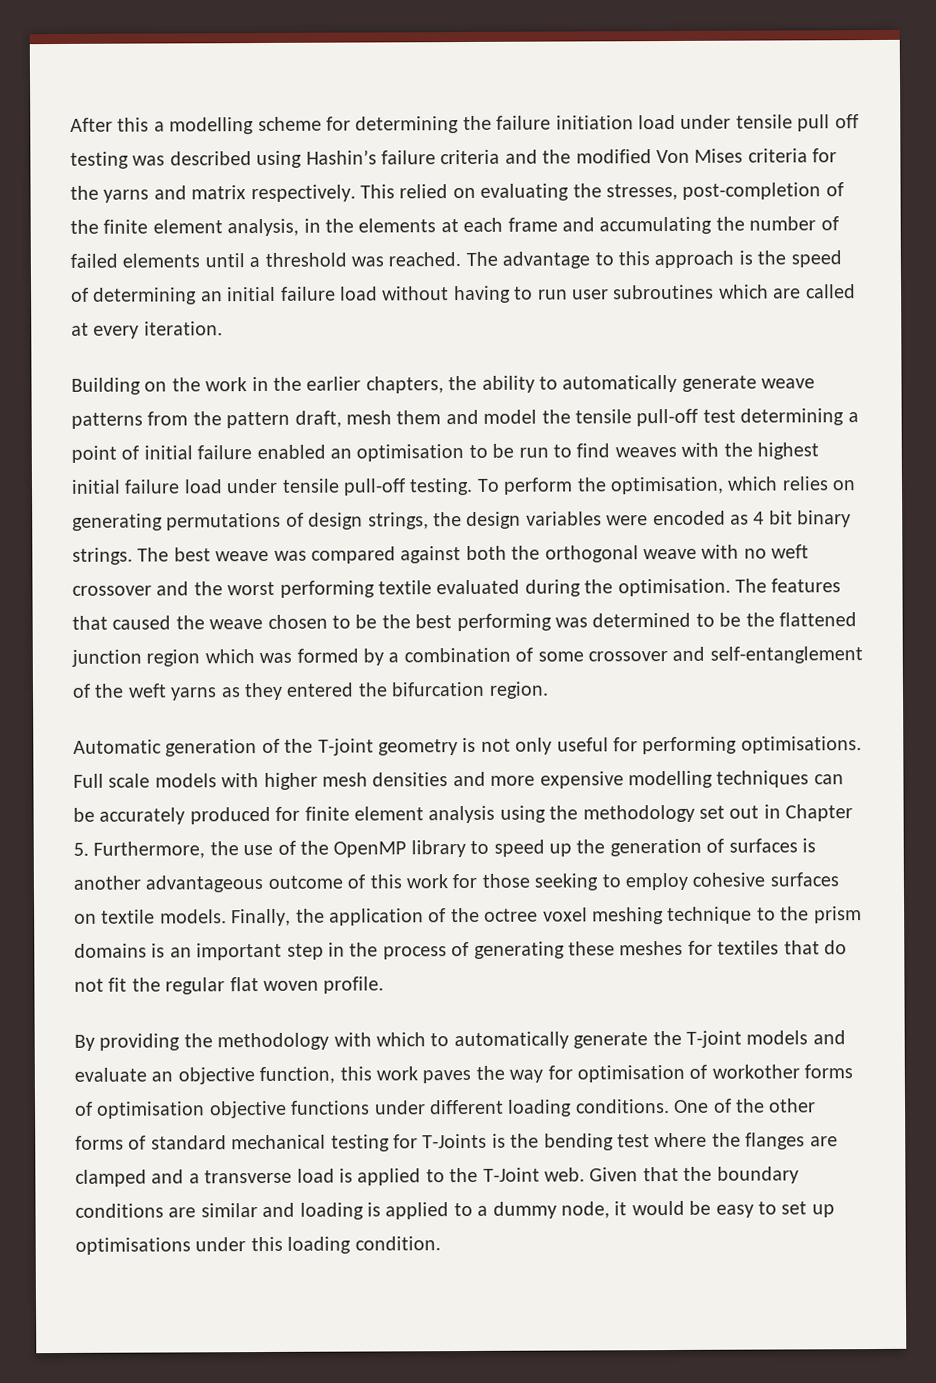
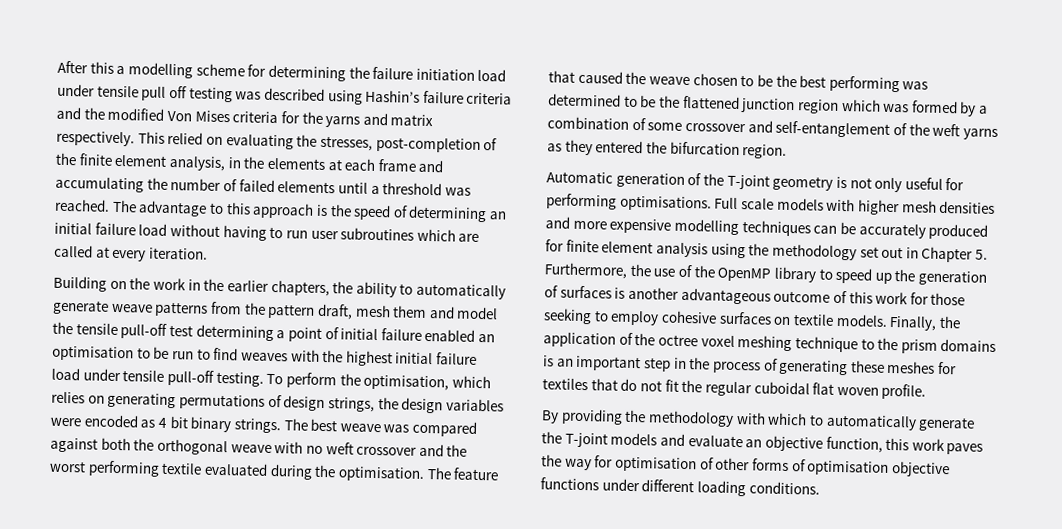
[771,578,842,593] features -> [453,467,500,481] feature
(226, 986) none -> [753,381,810,395] cuboidal
[711,1064,800,1079] workother -> [715,457,751,471] other
[673,1098,817,1113] [75,1132,838,1152] [75,1166,799,1187] [75,1200,835,1220] [75,1236,441,1255] One of the other forms of standard mechanical testing for T-Joints is the bending test where the flanges are clamped and a transverse load is applied to the T-Joint web. Given that the boundary conditions are similar and loading is applied to a dummy node, it would be easy to set up optimisations under this loading condition. -> (820, 488) none

